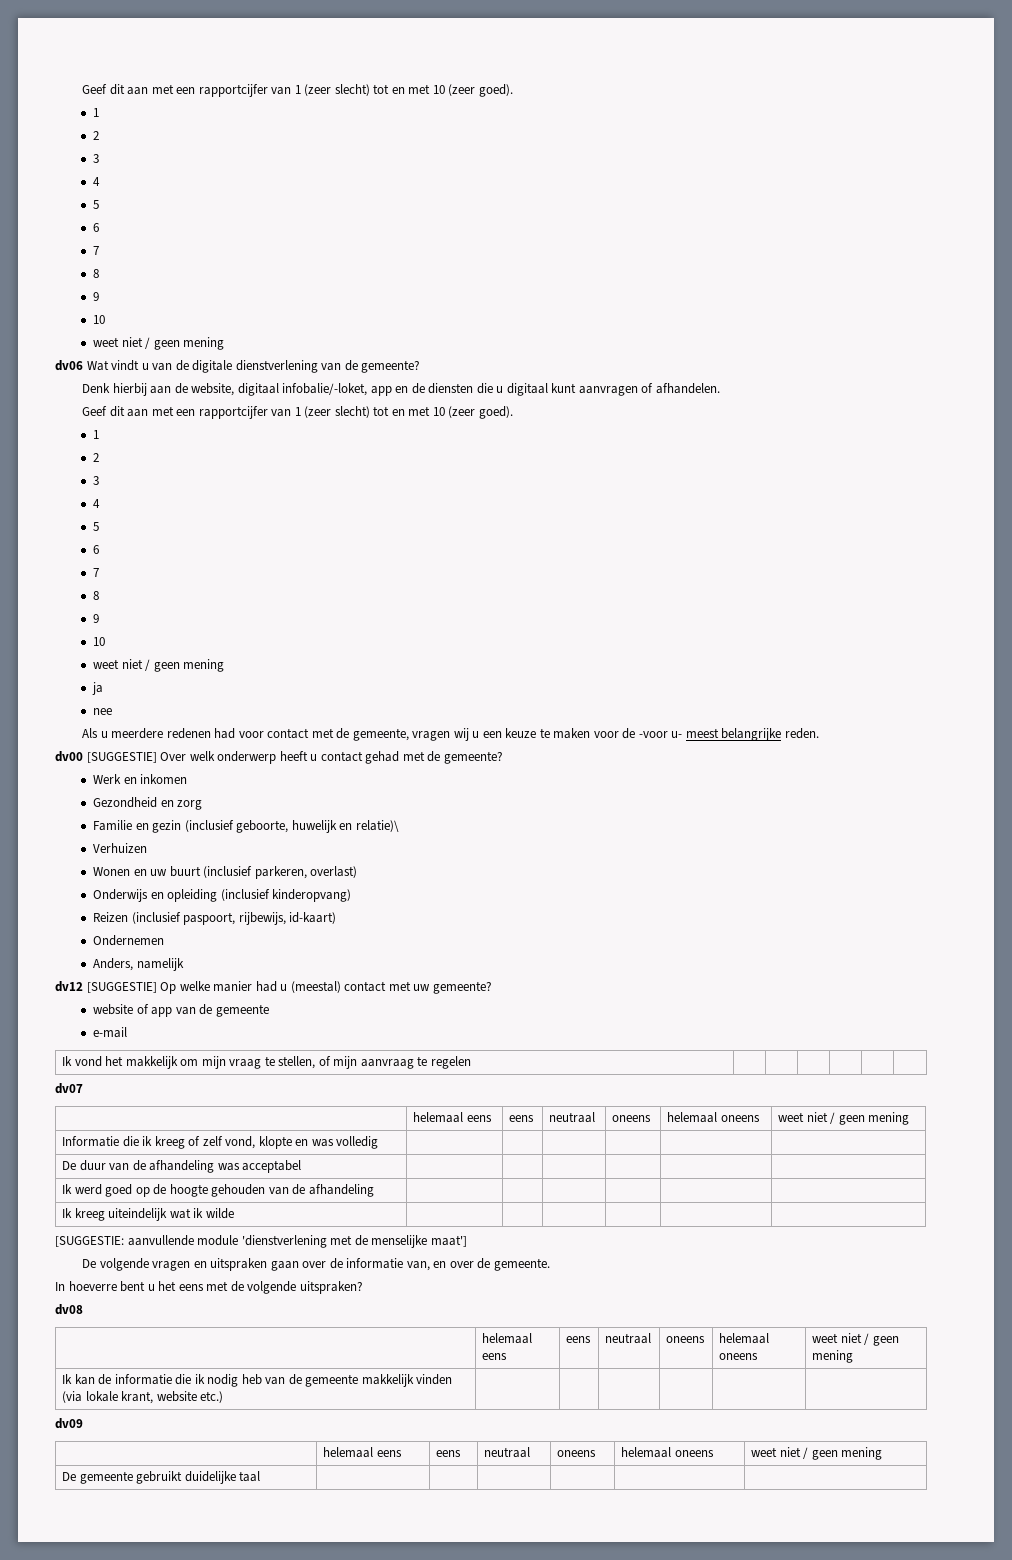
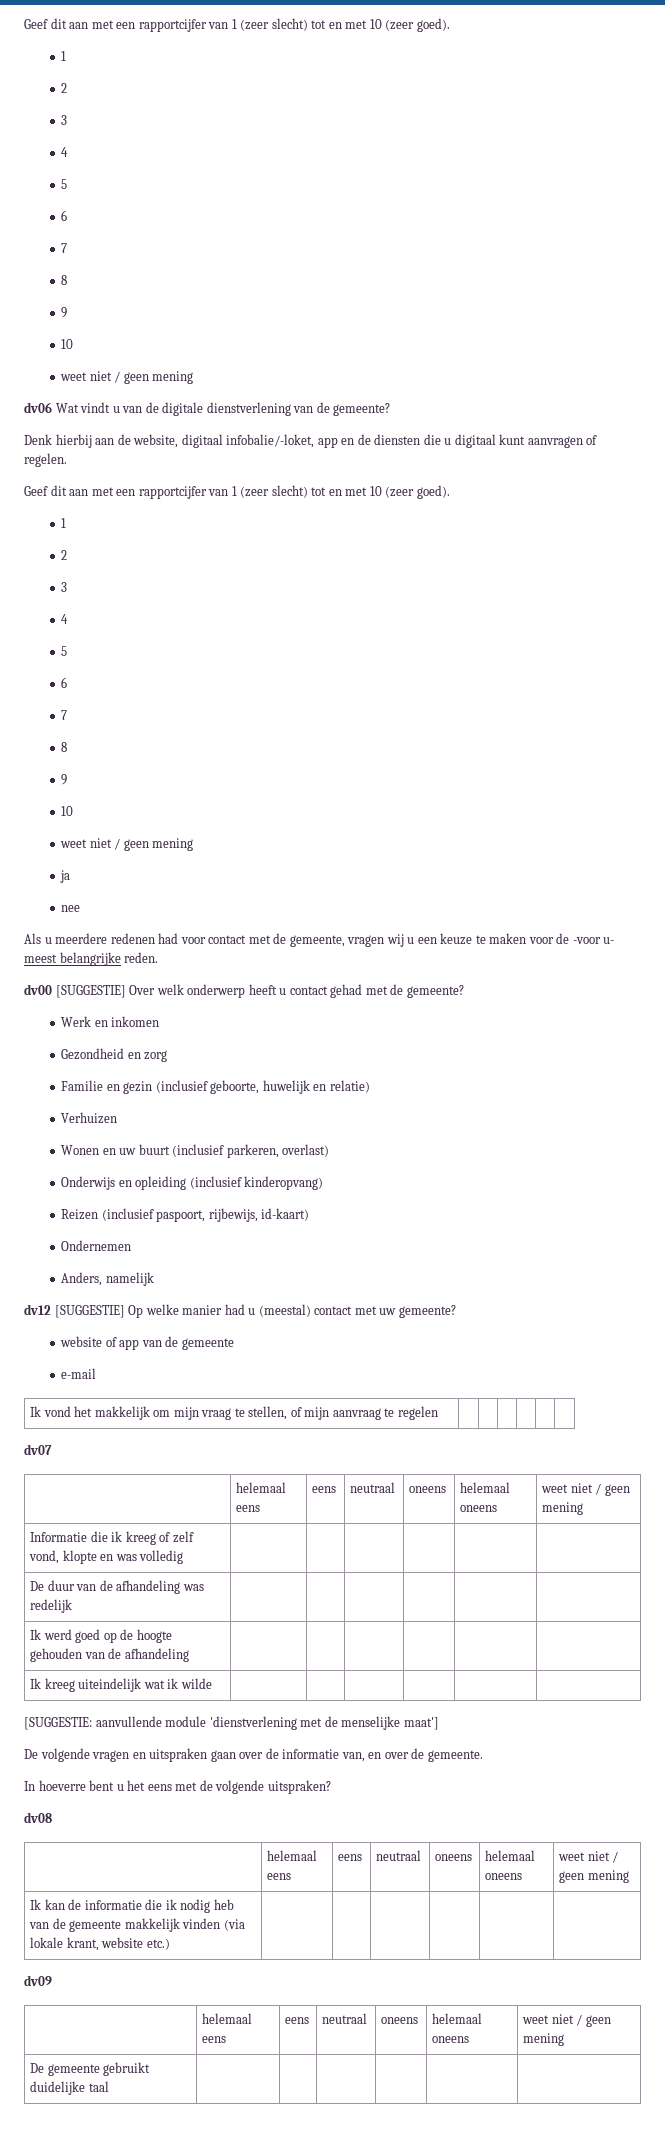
[655,383,720,394] afhandelen. -> [24,453,67,467] regelen.
[355,820,399,832] relatie)\ -> [329,1080,370,1093] relatie)
[242,1160,302,1173] acceptabel -> [30,1599,73,1613] redelijk

